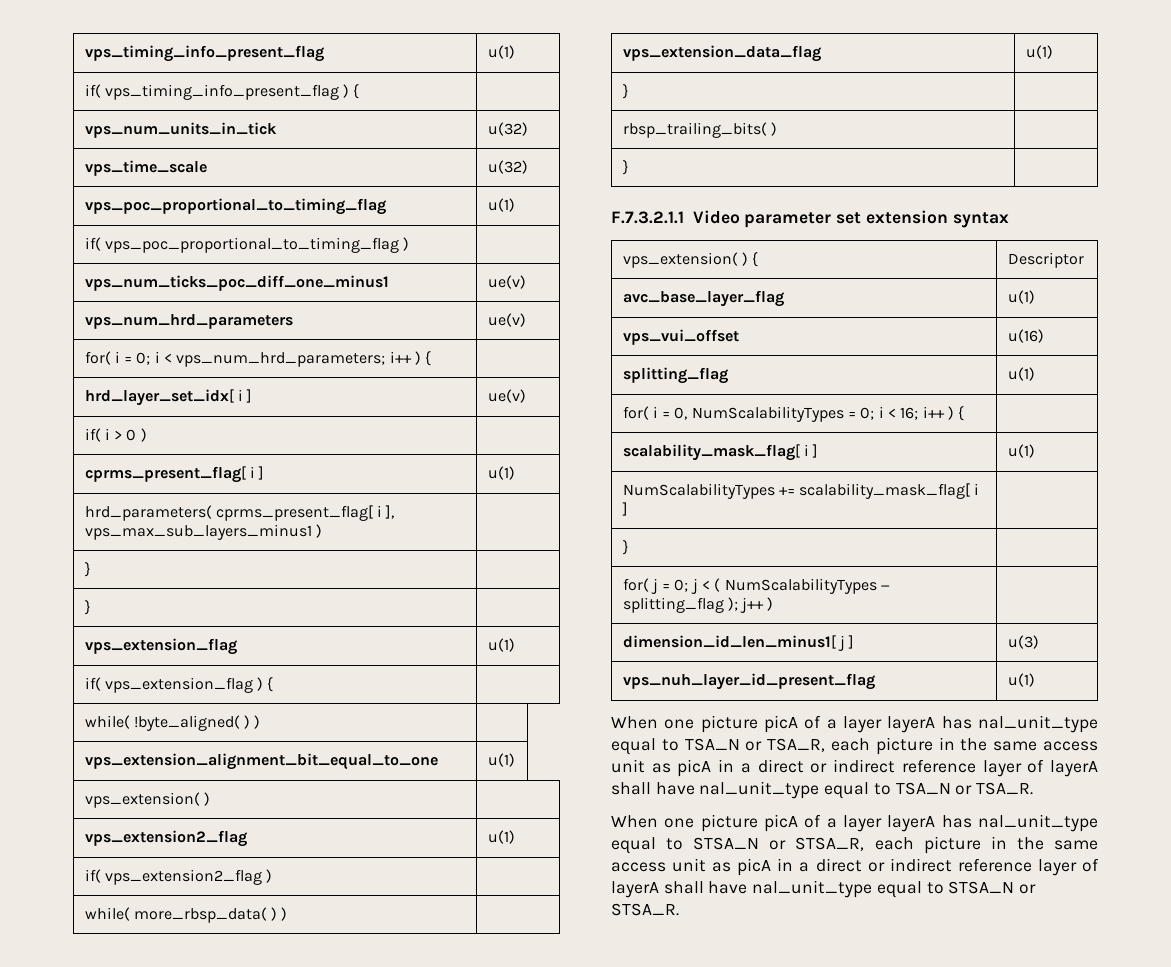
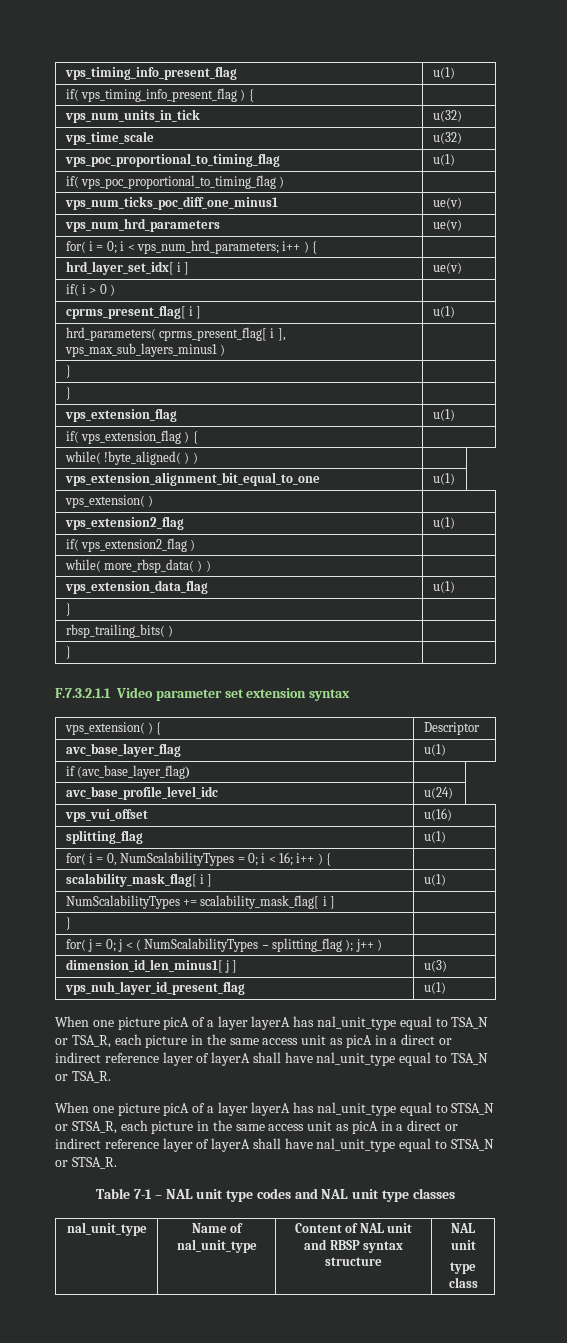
(1035, 297) none -> [65,765,191,779] [65,786,218,800] [423,787,453,799] // if (avc_base_layer_flag) | // avc_base_profile_level_idc | u(24)
(679, 909) none -> [96,1188,455,1202] [66,1222,147,1236] [191,1223,244,1233] [176,1239,257,1253] [294,1223,413,1233] [304,1239,403,1253] [325,1257,382,1266] [451,1223,475,1233] [450,1240,476,1250] [450,1262,476,1274] [448,1277,478,1288] // Table 7-1 – NAL unit type codes and NAL unit type classes // nal_unit_type | Name of nal_unit_type | Content of NAL unit and RBSP syntax structure | NAL unit // type class

